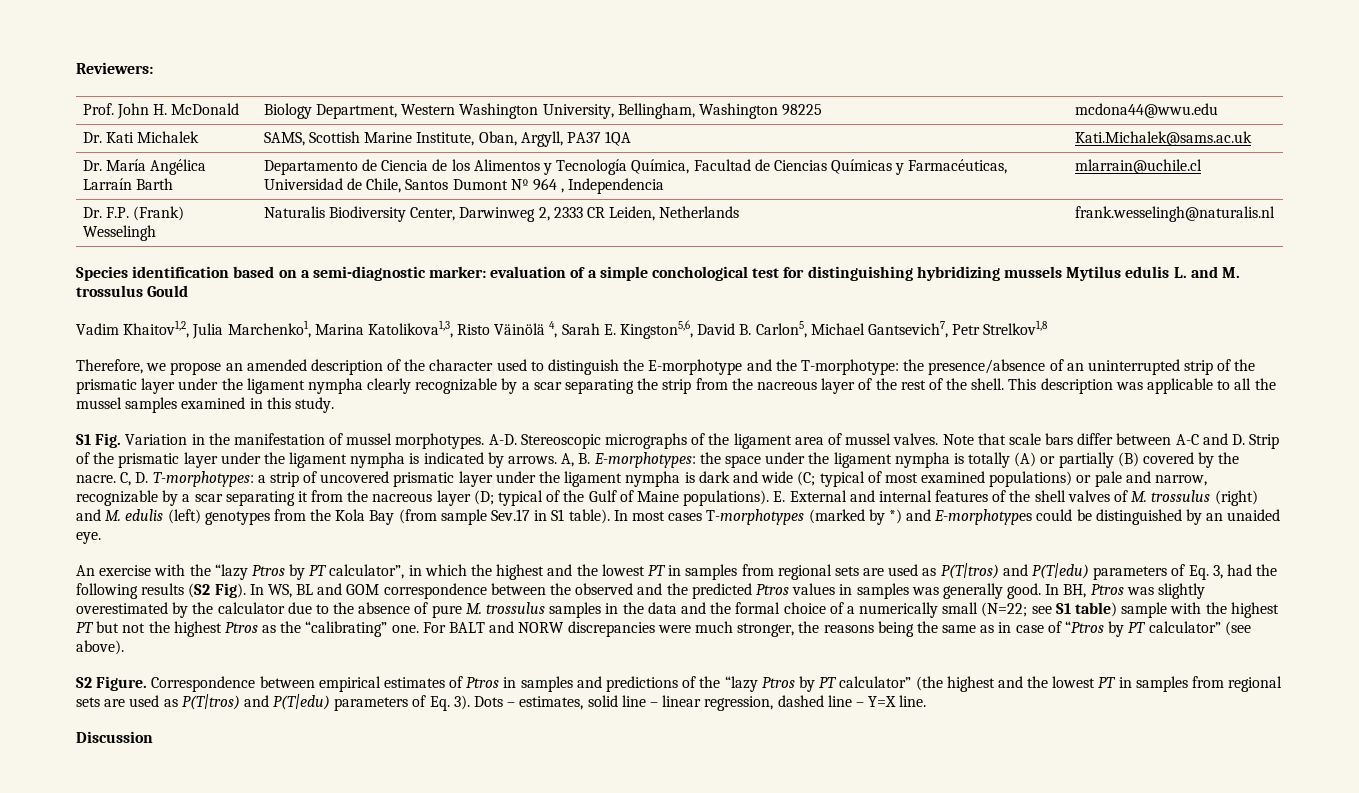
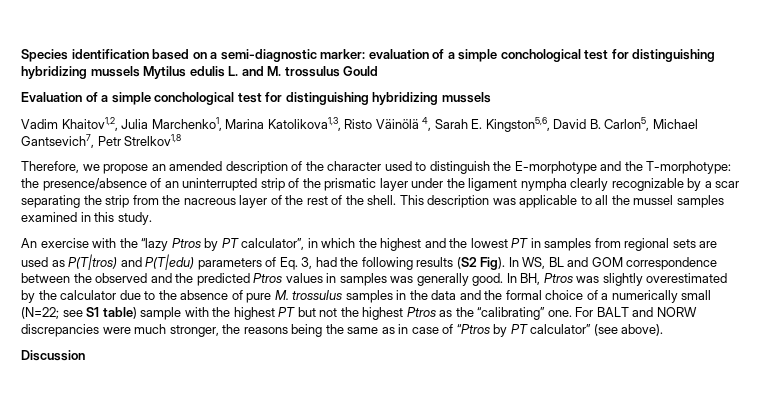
[76,62,153,74] [82,103,240,119] [263,103,823,119] [1074,103,1218,118] [82,131,200,143] [263,131,632,147] [1074,131,1252,146] [82,159,207,175] [82,178,174,190] [263,159,1008,175] [263,178,665,194] [1074,159,1202,174] [82,206,185,221] [82,225,156,241] [263,206,740,222] [1074,206,1275,222] Reviewers: // Prof. John H. McDonald | Biology Department, Western Washington University, Bellingham, Washington 98225 | mcdona44@wwu.edu // Dr. Kati Michalek | SAMS, Scottish Marine Institute, Oban, Argyll, PA37 1QA | Kati.Michalek@sams.ac.uk // Dr. María Angélica Larraín Barth | Departamento de Ciencia de los Alimentos y Tecnología Química, Facultad de Ciencias Químicas y Farmacéuticas, Universidad de Chile, Santos Dumont Nº 964 , Independencia | mlarrain@uchile.cl // Dr. F.P. (Frank) Wesselingh | Naturalis Biodiversity Center, Darwinweg 2, 2333 CR Leiden, Netherlands | frank.wesselingh@naturalis.nl // -> (21, 55) none
(189, 291) none -> [21,92,491,105] // Evaluation of a simple conchological test for distinguishing hybridizing mussels
[76,433,1280,449] [76,452,1240,468] [76,471,1207,487] [76,490,1258,506] [76,509,1281,525] [76,532,101,544] // S1 Fig. Variation in the manifestation of mussel morphotypes. A-D. Stereoscopic micrographs of the ligament area of mussel valves. Note that scale bars differ between A-C and D. Strip of the prismatic layer under the ligament nympha is indicated by arrows. A, B. E-morphotypes: the space under the ligament nympha is totally (A) or partially (B) covered by the nacre. C, D. T-morphotypes: a strip of uncovered prismatic layer under the ligament nympha is dark and wide (C; typical of most examined populations) or pale and narrow, recognizable by a scar separating it from the nacreous layer (D; typical of the Gulf of Maine populations). E. External and internal features of the shell valves of M. trossulus (right) and M. edulis (left) genotypes from the Kola Bay (from sample Sev.17 in S1 table). In most cases T-morphotypes (marked by *) and E-morphotypes could be distinguished by an unaided eye. -> (152, 218) none
[76,676,1283,692] [76,694,927,711] // S2 Figure. Correspondence between empirical estimates of Ptros in samples and predictions of the “lazy Ptros by PT calculator” (the highest and the lowest PT in samples from regional sets are used as P(T|tros) and P(T|edu) parameters of Eq. 3). Dots – estimates, solid line – linear regression, dashed line – Y=X line. -> (664, 330) none

